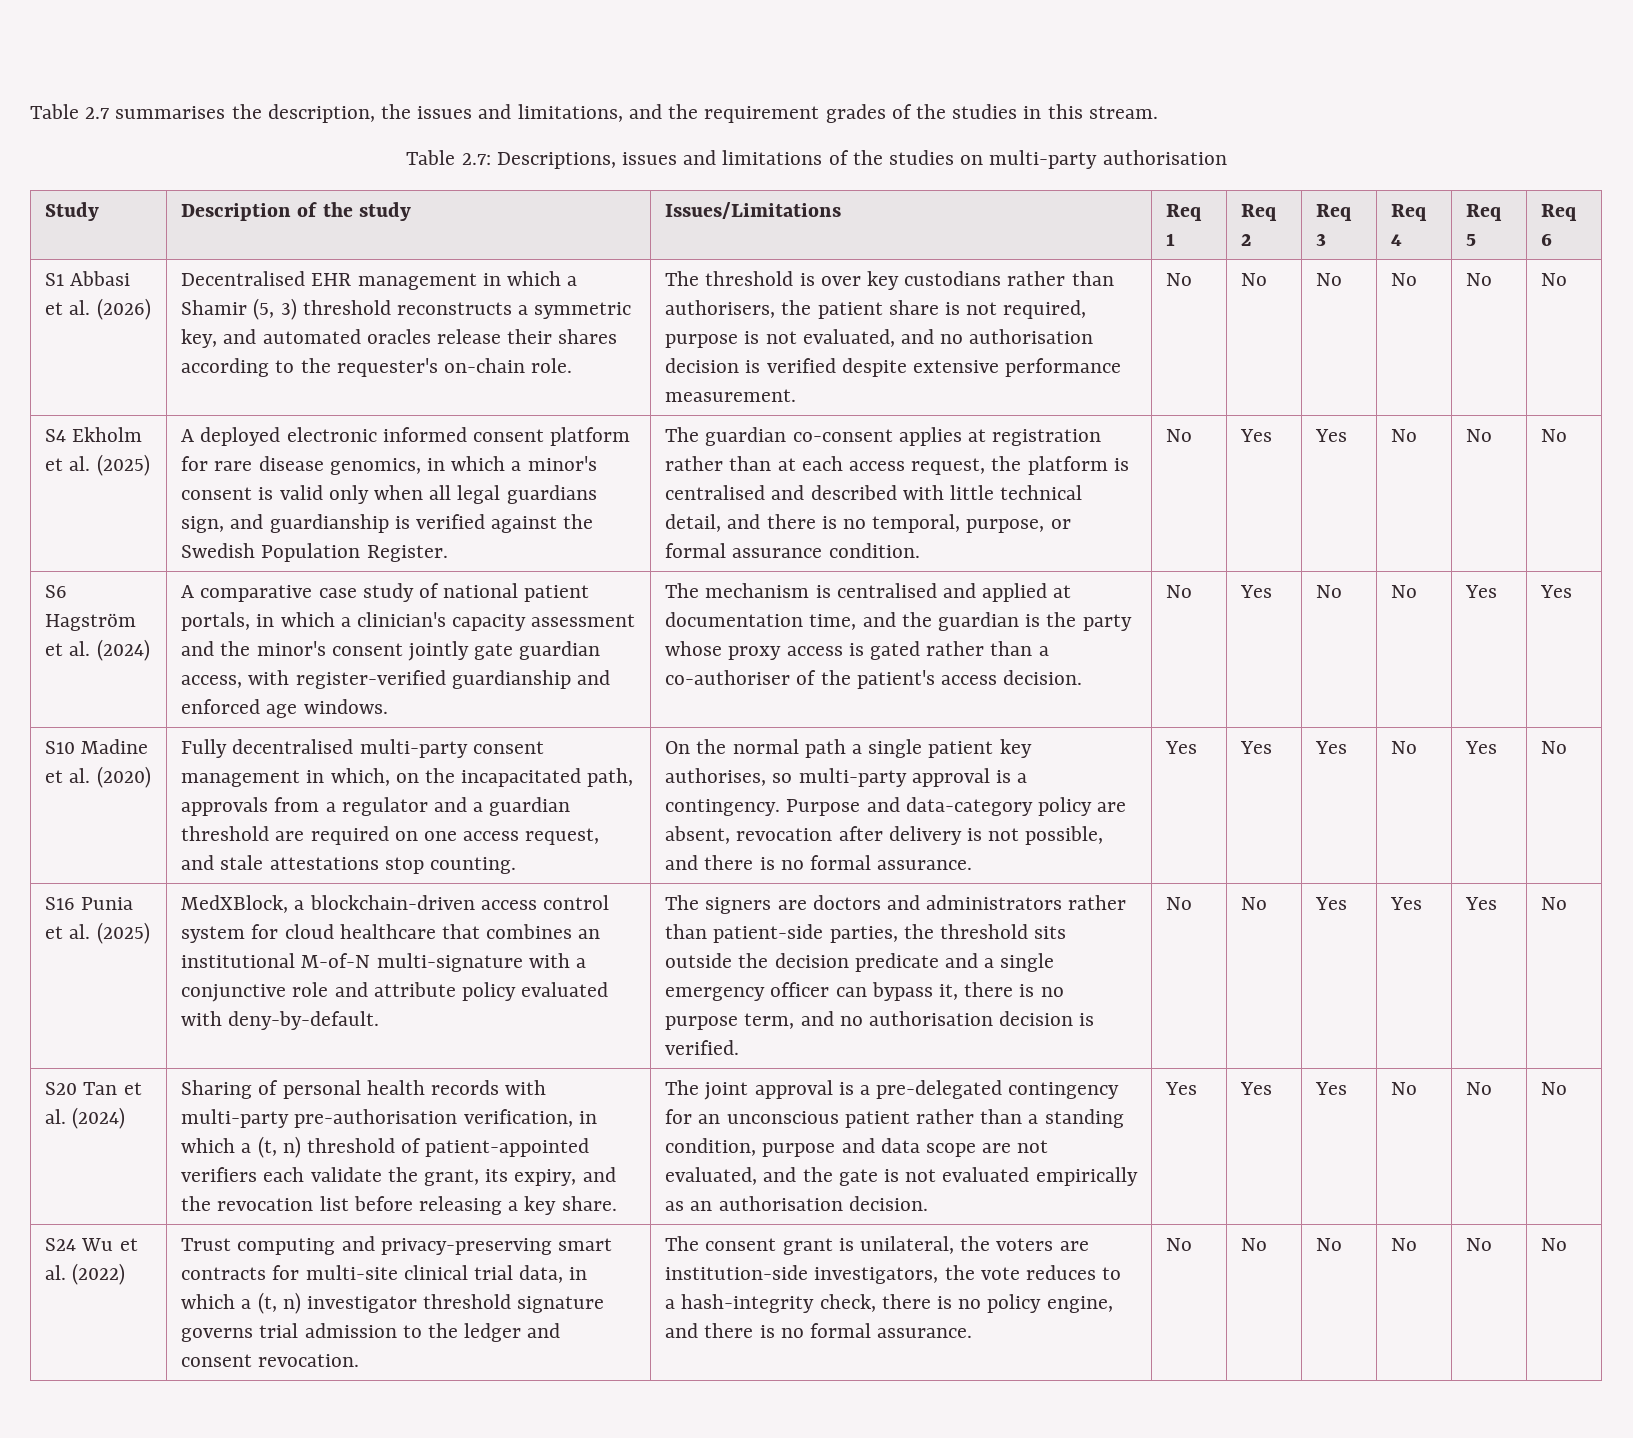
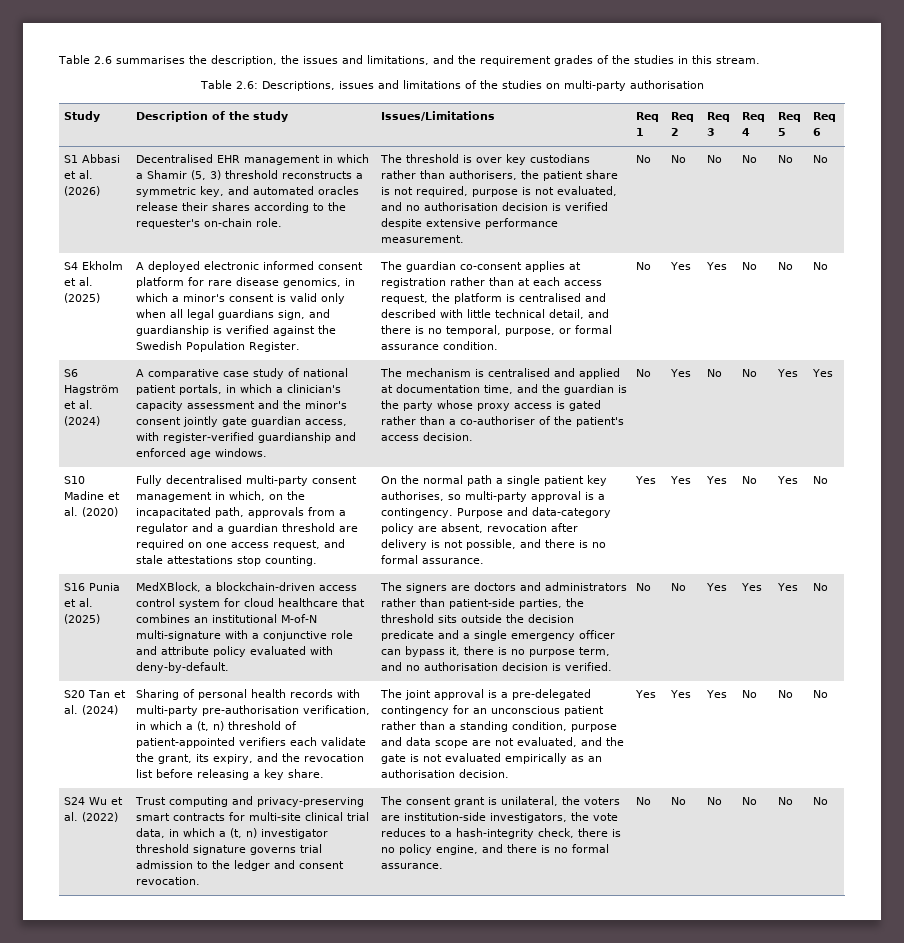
[30,104,110,119] Table 2.7 -> [58,55,112,64] Table 2.6
[461,153,491,165] 2.7: -> [235,81,258,89] 2.6:

